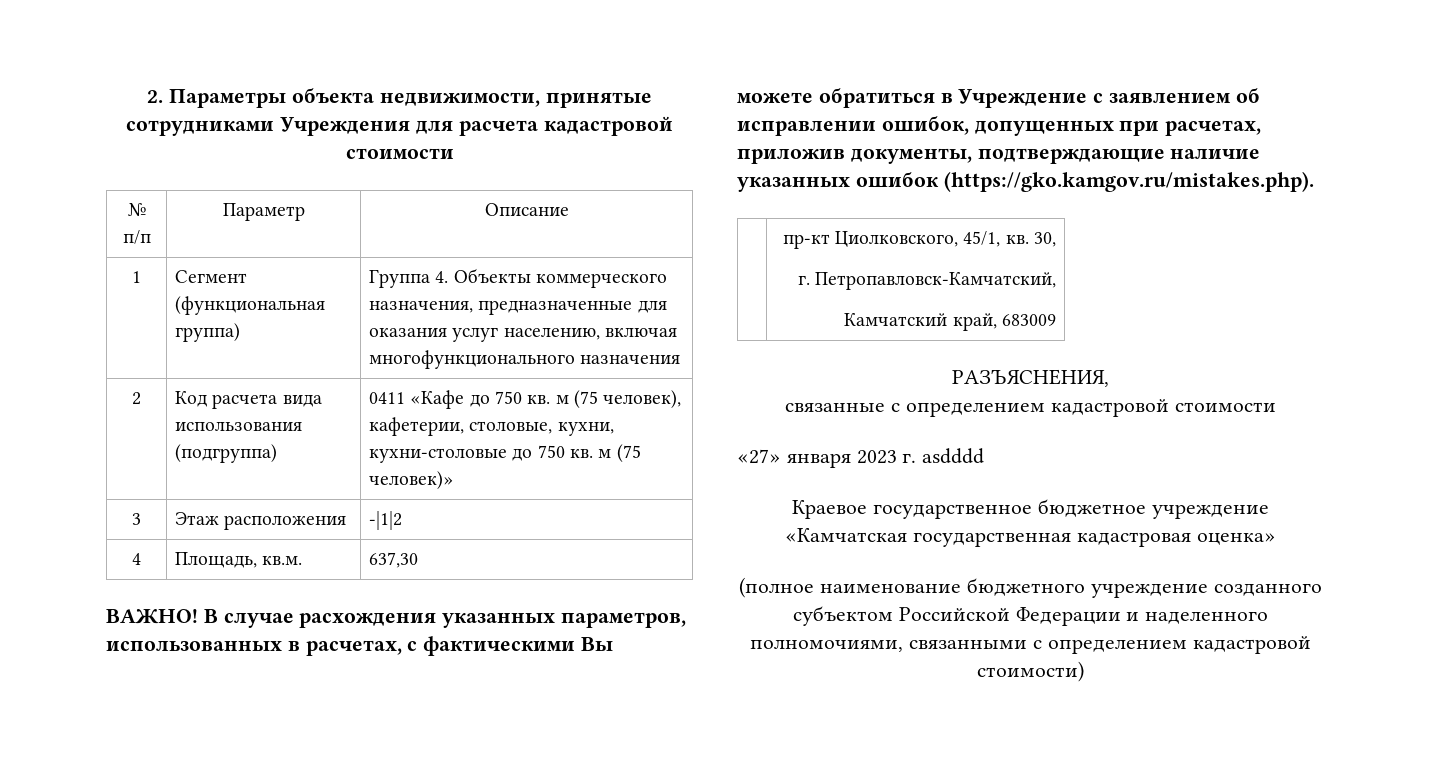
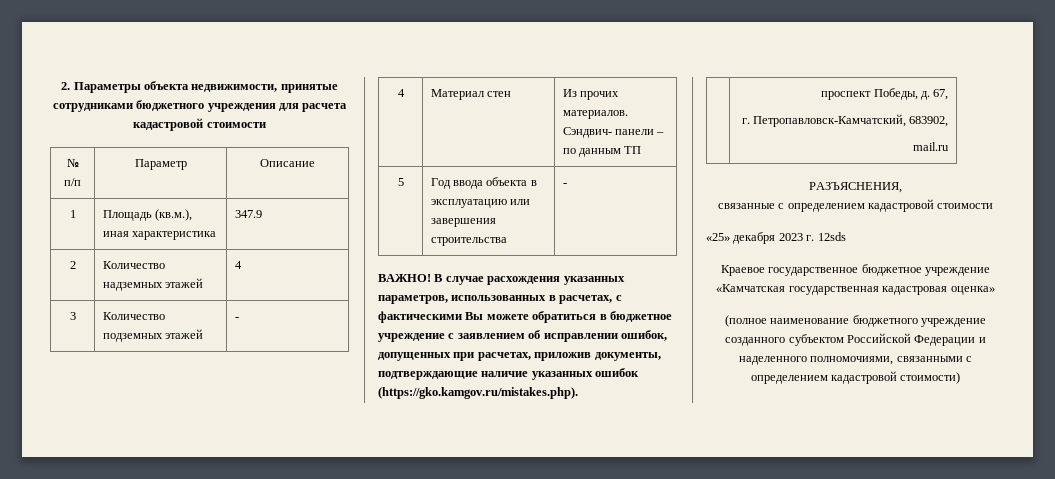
[280,117,411,136] Учреждения -> [136,100,276,112] бюджетного учреждения
[175,270,248,283] [175,296,326,315] [175,323,241,342] [369,268,667,288] [369,300,667,315] [369,327,677,342] [369,350,681,369] [132,392,141,405] [175,391,322,409] [175,421,303,431] [175,444,278,463] [369,390,682,409] [369,417,614,436] [369,444,641,463] [369,471,455,489] [132,513,141,525] [175,512,347,530] [369,511,403,530] [132,553,141,565] [175,552,303,568] [369,552,419,568] Сегмент (функциональная группа) | Группа 4. Объекты коммерческого назначения, предназначенные для оказания услуг населению, включая многофункционального назначения // 2 | Код расчета вида использования (подгруппа) | 0411 «Кафе до 750 кв. м (75 человек), кафетерии, столовые, кухни, кухни-столовые до 750 кв. м (75 человек)» // 3 | Этаж расположения | -|1|2 // 4 | Площадь, кв.м. | 637,30 -> [102,209,192,221] [102,231,216,240] [234,210,262,218] [69,261,76,269] [102,261,165,269] [102,278,203,291] [234,261,242,269] [69,312,76,320] [102,312,165,320] [102,329,203,342] [234,317,239,320] [397,89,405,97] [430,89,511,100] [562,89,619,100] [562,110,628,119] [562,127,665,138] [562,146,642,157] [397,178,404,186] [430,177,537,189] [430,199,530,208] [430,218,496,227] [430,237,507,246] [562,183,567,186] Площадь (кв.м.), иная характеристика | 347.9 // 2 | Количество надземных этажей | 4 // 3 | Количество подземных этажей | - // 4 | Материал стен | Из прочих материалов. Сэндвич- панели – по данным ТП // 5 | Год ввода объекта в эксплуатацию или завершения строительства | -
[958,89,1088,108] Учреждение -> [609,311,672,322] [378,333,445,342] бюджетное учреждение
[782,231,1056,249] пр-кт Циолковского, 45/1, кв. 30, -> [821,88,949,100] проспект Победы, д. 67,
[844,313,1056,331] // Камчатский край, 683009 -> [909,116,949,127] [913,142,950,151] 683902, // mail.ru
[737,449,851,468] «27» января -> [706,232,776,244] «25» декабря
[922,448,985,464] asdddd -> [817,232,846,241] 12sds

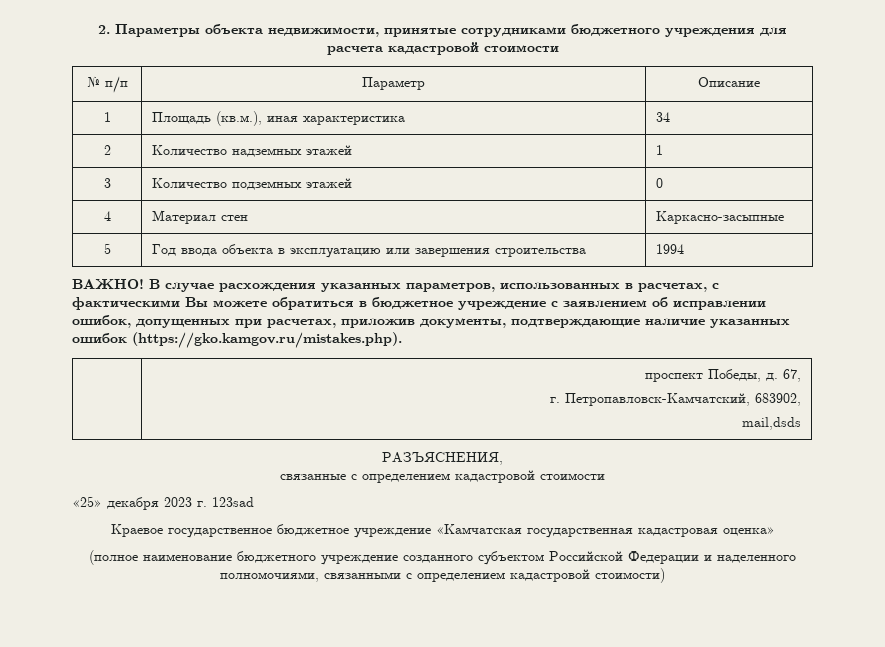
[234,210,262,218] 347.9 -> [655,112,670,122] 34
[234,261,242,269] 4 -> [655,145,663,155] 1
[234,317,239,320] - -> [655,178,663,188] 0
[562,89,619,100] [562,110,628,119] [562,127,665,138] [562,146,642,157] Из прочих материалов. Сэндвич- панели – по данным ТП -> [655,211,784,224] Каркасно-засыпные
[562,183,567,186] - -> [655,244,684,254] 1994
[913,142,950,151] mail.ru -> [742,417,802,430] mail,dsds
[817,232,846,241] 12sds -> [212,497,254,507] 123sad

